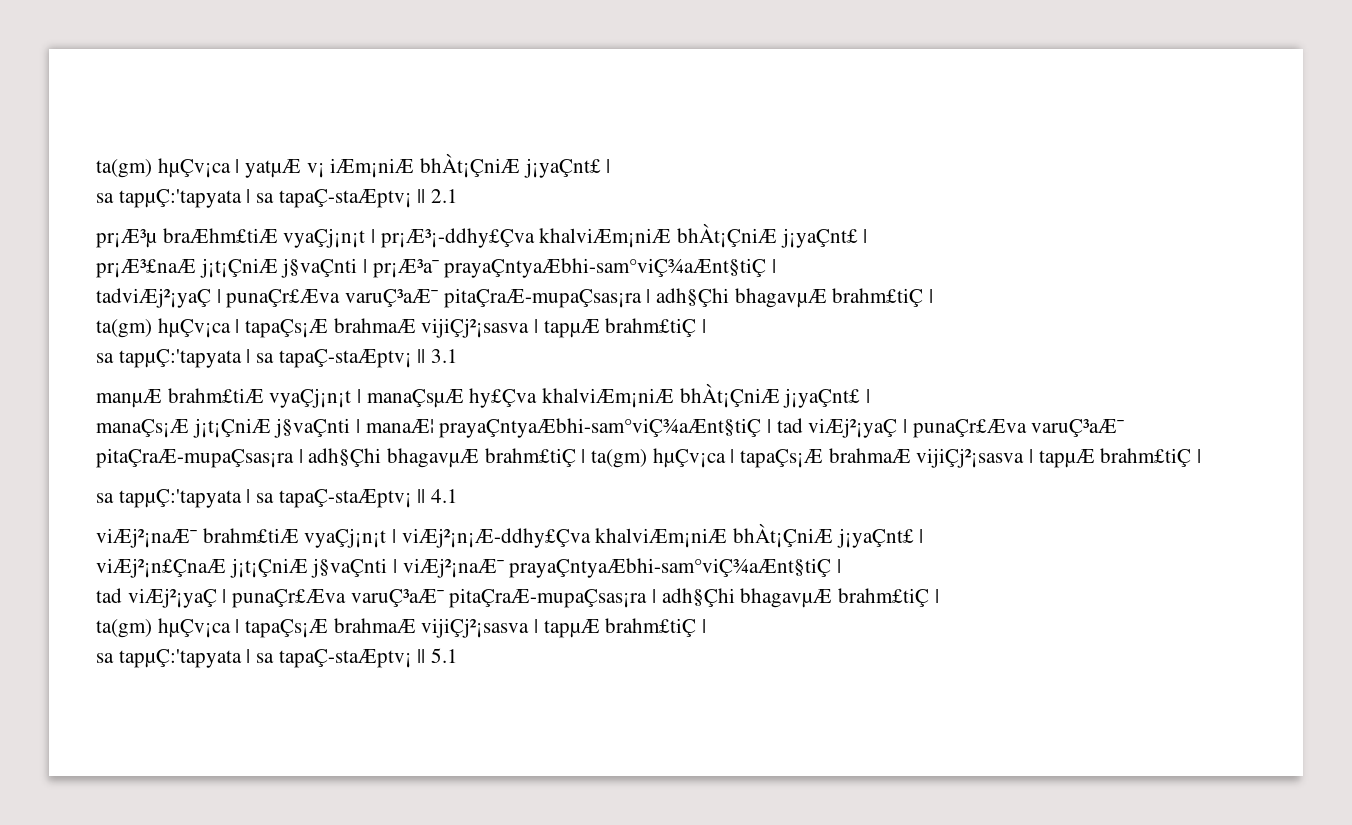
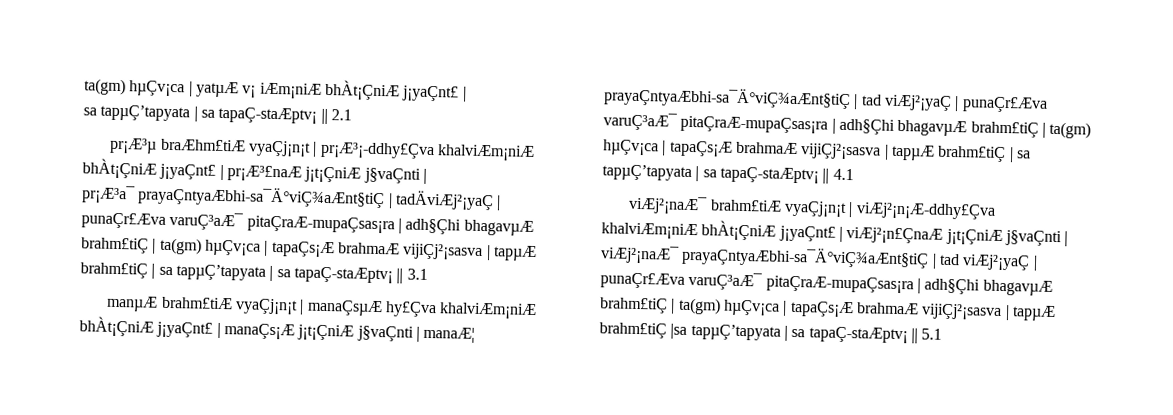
[118,189,242,208] tapµÇ:'tapyata -> [100,104,191,122] tapµÇ’tapyata
(868, 236) // -> (224, 172) none
[372,258,777,278] [96,288,934,308] pr¡Æ³a¯ prayaÇntyaÆbhi-sam°viÇ¾aÆnt§tiÇ | // tadviÆj²¡yaÇ | punaÇr£Æva varuÇ³aÆ¯ pitaÇraÆ-mupaÇsas¡ra | adh§Çhi bhagavµÆ brahm£tiÇ | // -> [82,185,502,211] [81,212,534,236] [81,237,157,254] // pr¡Æ³a¯ prayaÇntyaÆbhi-sa¯Ä°viÇ¾aÆnt§tiÇ | tadÄviÆj²¡yaÇ | punaÇr£Æva varuÇ³aÆ¯ pitaÇraÆ-mupaÇsas¡ra | adh§Çhi bhagavµÆ brahm£tiÇ |
[96,349,242,368] // sa tapµÇ:'tapyata -> [158,264,266,281] sa tapµÇ’tapyata
(871, 396) // -> (221, 330) none
[439,418,762,438] prayaÇntyaÆbhi-sam°viÇ¾aÆnt§tiÇ -> [603,86,851,110] prayaÇntyaÆbhi-sa¯Ä°viÇ¾aÆnt§tiÇ
[96,489,242,508] // sa tapµÇ:'tapyata -> [1016,150,1031,159] [602,164,692,182] sa tapµÇ’tapyata
(924, 536) // -> (843, 234) none
[509,558,842,578] prayaÇntyaÆbhi-sam°viÇ¾aÆnt§tiÇ | // -> [681,245,937,269] prayaÇntyaÆbhi-sa¯Ä°viÇ¾aÆnt§tiÇ |
[96,618,707,638] [96,649,242,668] // ta(gm) hµÇv¡ca | tapaÇs¡Æ brahmaÆ vijiÇj²¡sasva | tapµÆ brahm£tiÇ | // sa tapµÇ:'tapyata -> [677,297,1056,322] [599,322,781,341] ta(gm) hµÇv¡ca | tapaÇs¡Æ brahmaÆ vijiÇj²¡sasva | tapµÆ brahm£tiÇ |sa tapµÇ’tapyata

